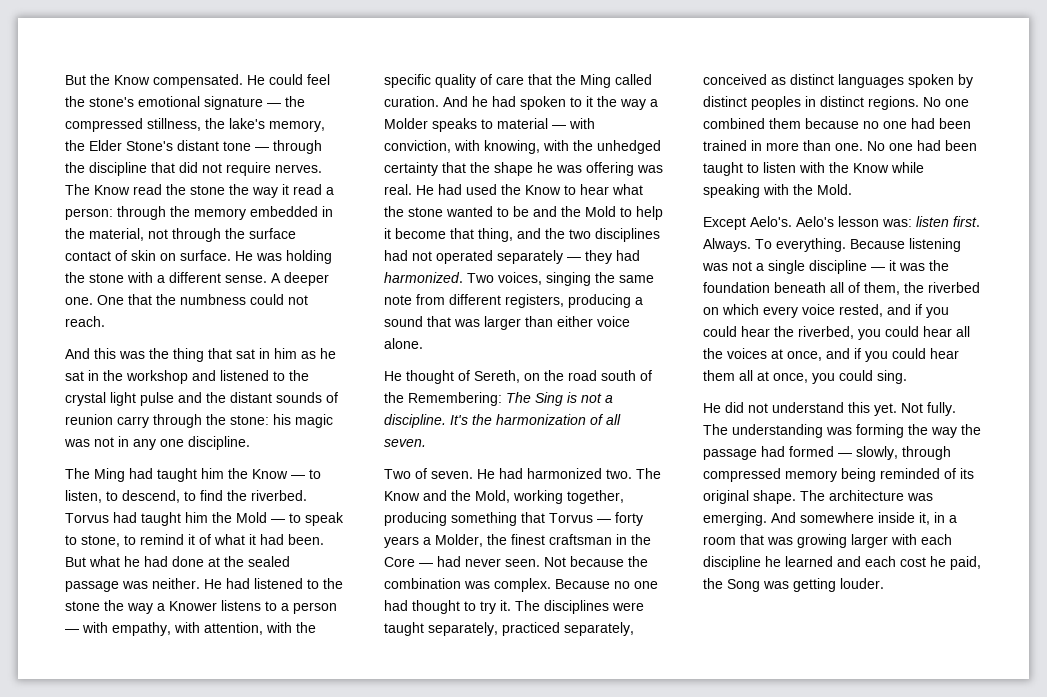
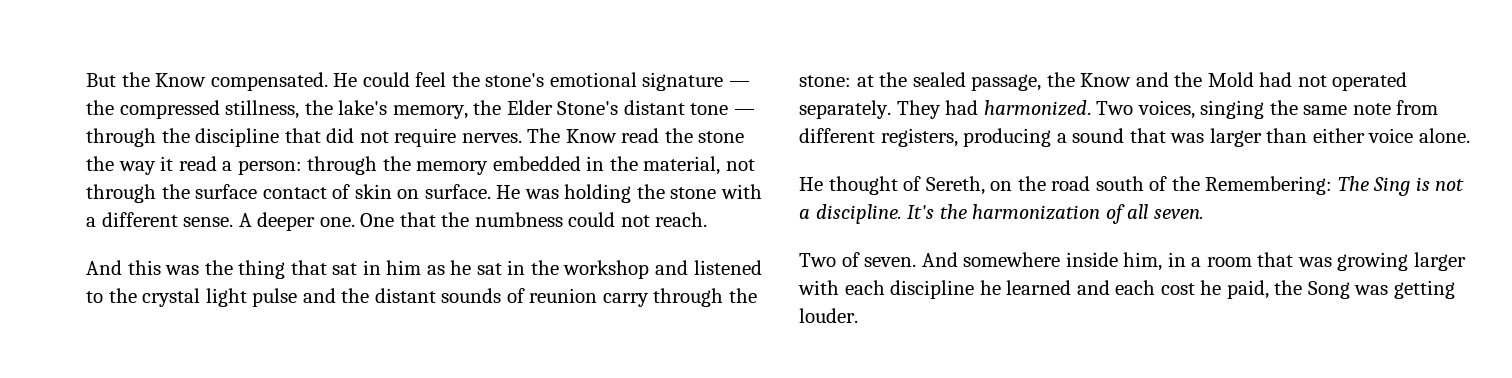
[273,414,333,428] [64,436,250,450] [65,468,321,482] [65,490,307,503] [65,512,344,526] [65,534,324,547] [65,556,290,567] [65,578,343,592] [65,600,337,614] [65,622,316,636] [384,74,652,88] [384,96,658,110] [384,118,595,132] [384,140,661,154] [384,162,663,176] [384,184,643,195] [384,206,663,220] [384,228,660,242] [384,250,612,264] his magic was not in any one discipline. // The Ming had taught him the Know — to listen, to descend, to find the riverbed. Torvus had taught him the Mold — to speak to stone, to remind it of what it had been. But what he had done at the sealed passage was neither. He had listened to the stone the way a Knower listens to a person — with empathy, with attention, with the specific quality of care that the Ming called curation. And he had spoken to it the way a Molder speaks to material — with conviction, with knowing, with the unhedged certainty that the shape he was offering was real. He had used the Know to hear what the stone wanted to be and the Mold to help it become that thing, and the two disciplines had not operated separately — they -> [856,72,1408,91] [799,100,941,119] at the sealed passage, the Know and the Mold had not operated separately. They
[477,468,661,479] [384,490,624,504] [384,512,643,526] [384,534,651,548] [384,556,648,567] [384,578,658,592] [384,600,644,614] [384,622,634,636] [703,74,973,88] [703,96,969,110] [703,118,971,129] [703,140,977,151] [703,162,924,176] [703,184,852,198] [703,216,980,230] [703,238,961,252] [702,260,949,274] [703,282,980,295] [703,304,949,318] [703,326,970,340] [703,348,959,362] [703,370,907,384] [703,402,956,416] [703,424,981,438] [703,446,951,460] [703,468,974,482] [703,490,933,504] [703,512,767,526] He had harmonized two. The Know and the Mold, working together, producing something that Torvus — forty years a Molder, the finest craftsman in the Core — had never seen. Not because the combination was complex. Because no one had thought to try it. The disciplines were taught separately, practiced separately, conceived as distinct languages spoken by distinct peoples in distinct regions. No one combined them because no one had been trained in more than one. No one had been taught to listen with the Know while speaking with the Mold. // Except Aelo's. Aelo's lesson was: listen first. Always. To everything. Because listening was not a single discipline — it was the foundation beneath all of them, the riverbed on which every voice rested, and if you could hear the riverbed, you could hear all the voices at once, and if you could hear them all at once, you could sing. // He did not understand this yet. Not fully. The understanding was forming the way the passage had formed — slowly, through compressed memory being reminded of its original shape. The architecture was emerging. -> (917, 262) none
[919,512,930,525] it, -> [1123,252,1163,271] him,

